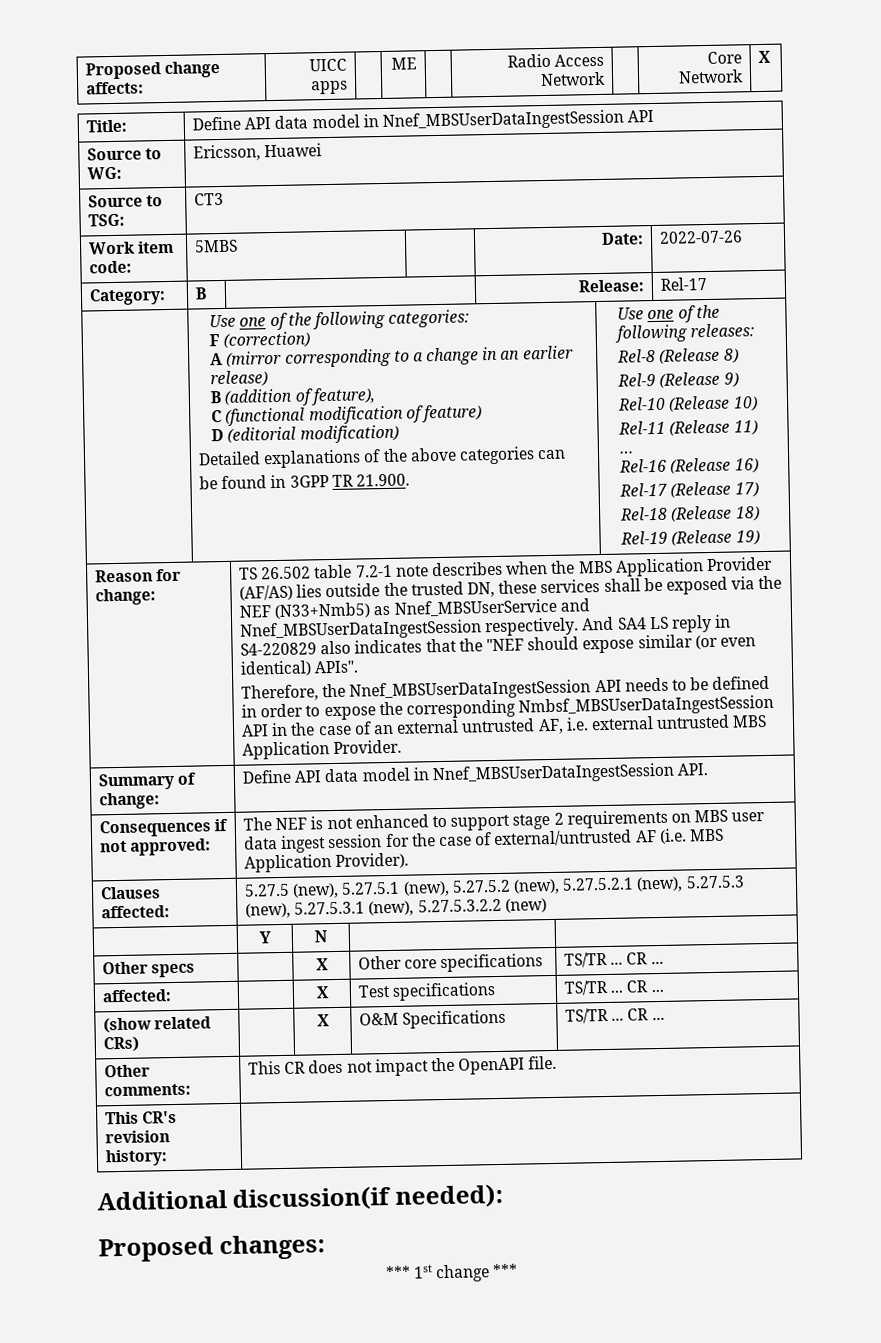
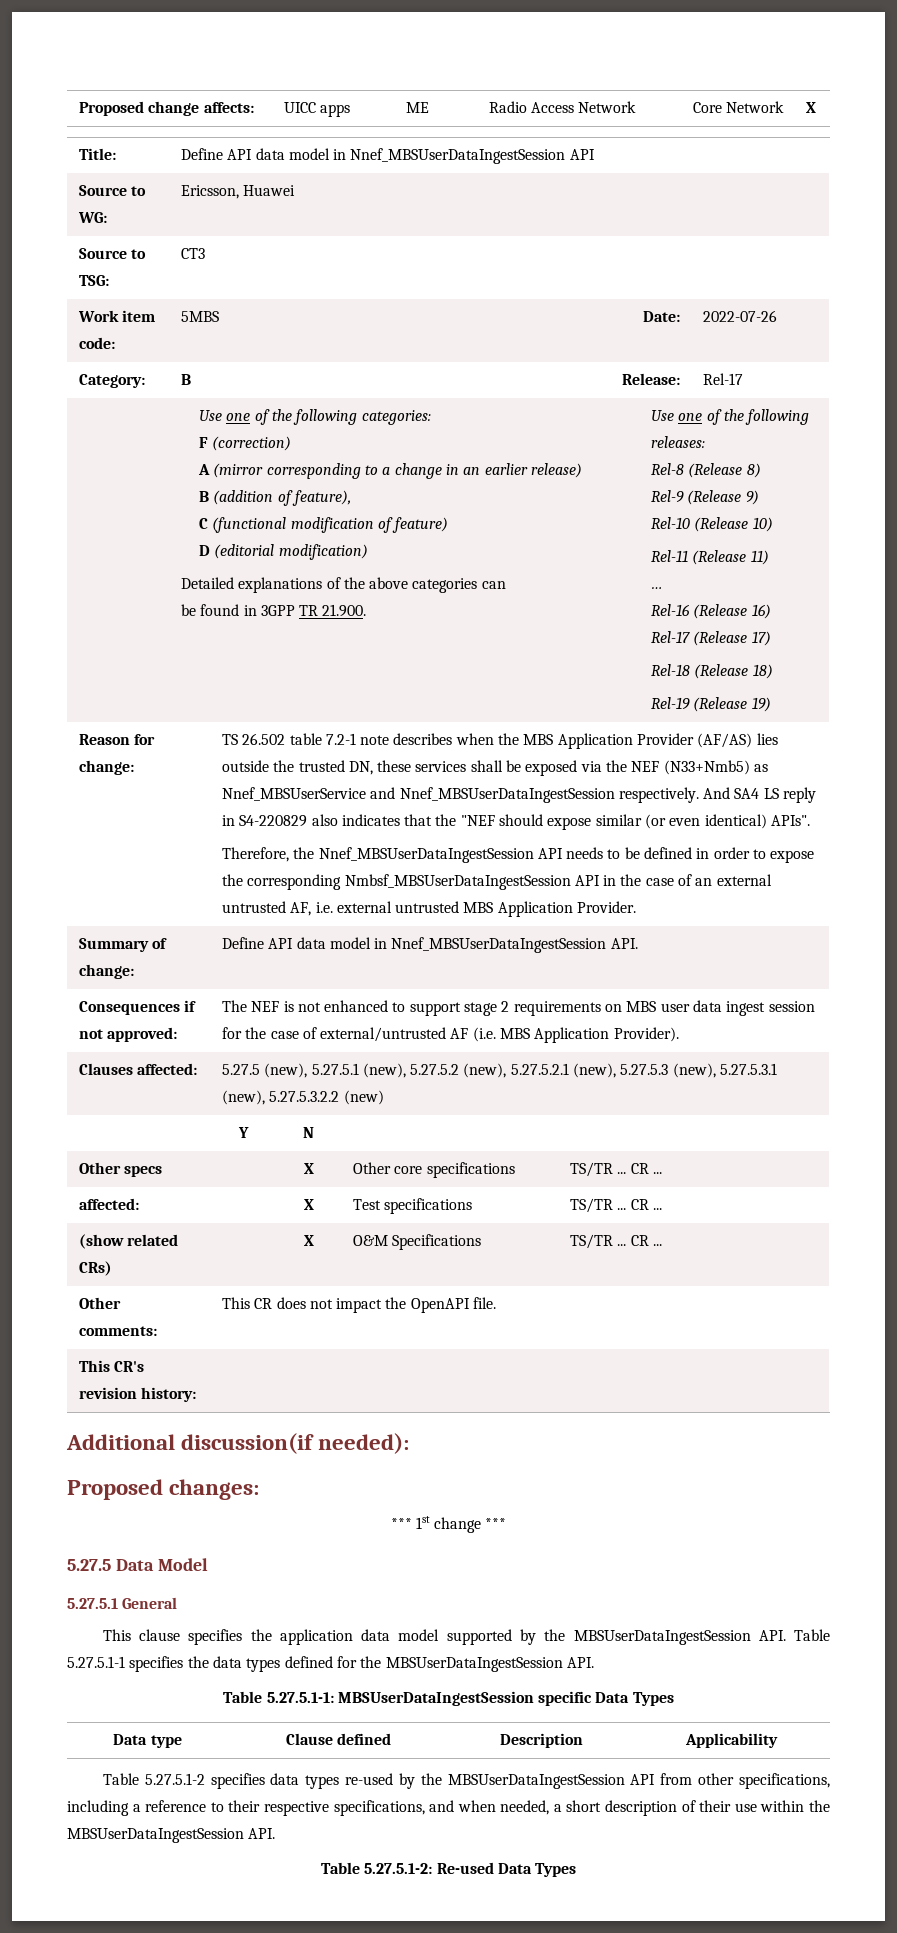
(519, 1270) none -> [67,1558,208,1571] [67,1597,178,1609] [102,1629,830,1645] [67,1656,594,1672] [223,1691,674,1706] [113,1734,182,1748] [285,1733,392,1745] [499,1733,583,1748] [684,1733,778,1748] [102,1773,830,1789] [67,1800,831,1816] [67,1828,276,1843] [320,1862,577,1877] // 5.27.5 Data Model // 5.27.5.1 General // This clause specifies the application data model supported by the MBSUserDataIngestSession API. Table 5.27.5.1-1 specifies the data types defined for the MBSUserDataIngestSession API. // Table 5.27.5.1-1: MBSUserDataIngestSession specific Data Types // Data type | Clause defined | Description | Applicability // Table 5.27.5.1-2 specifies data types re-used by the MBSUserDataIngestSession API from other specifications, including a reference to their respective specifications, and when needed, a short description of their use within the MBSUserDataIngestSession API. // Table 5.27.5.1-2: Re-used Data Types

